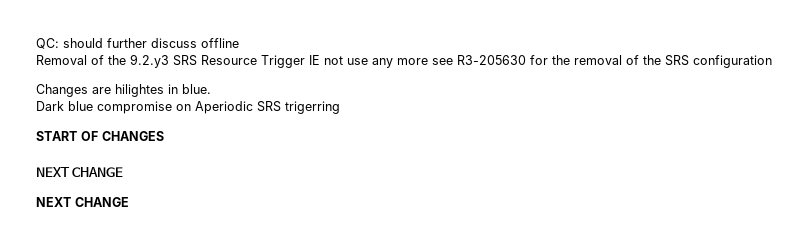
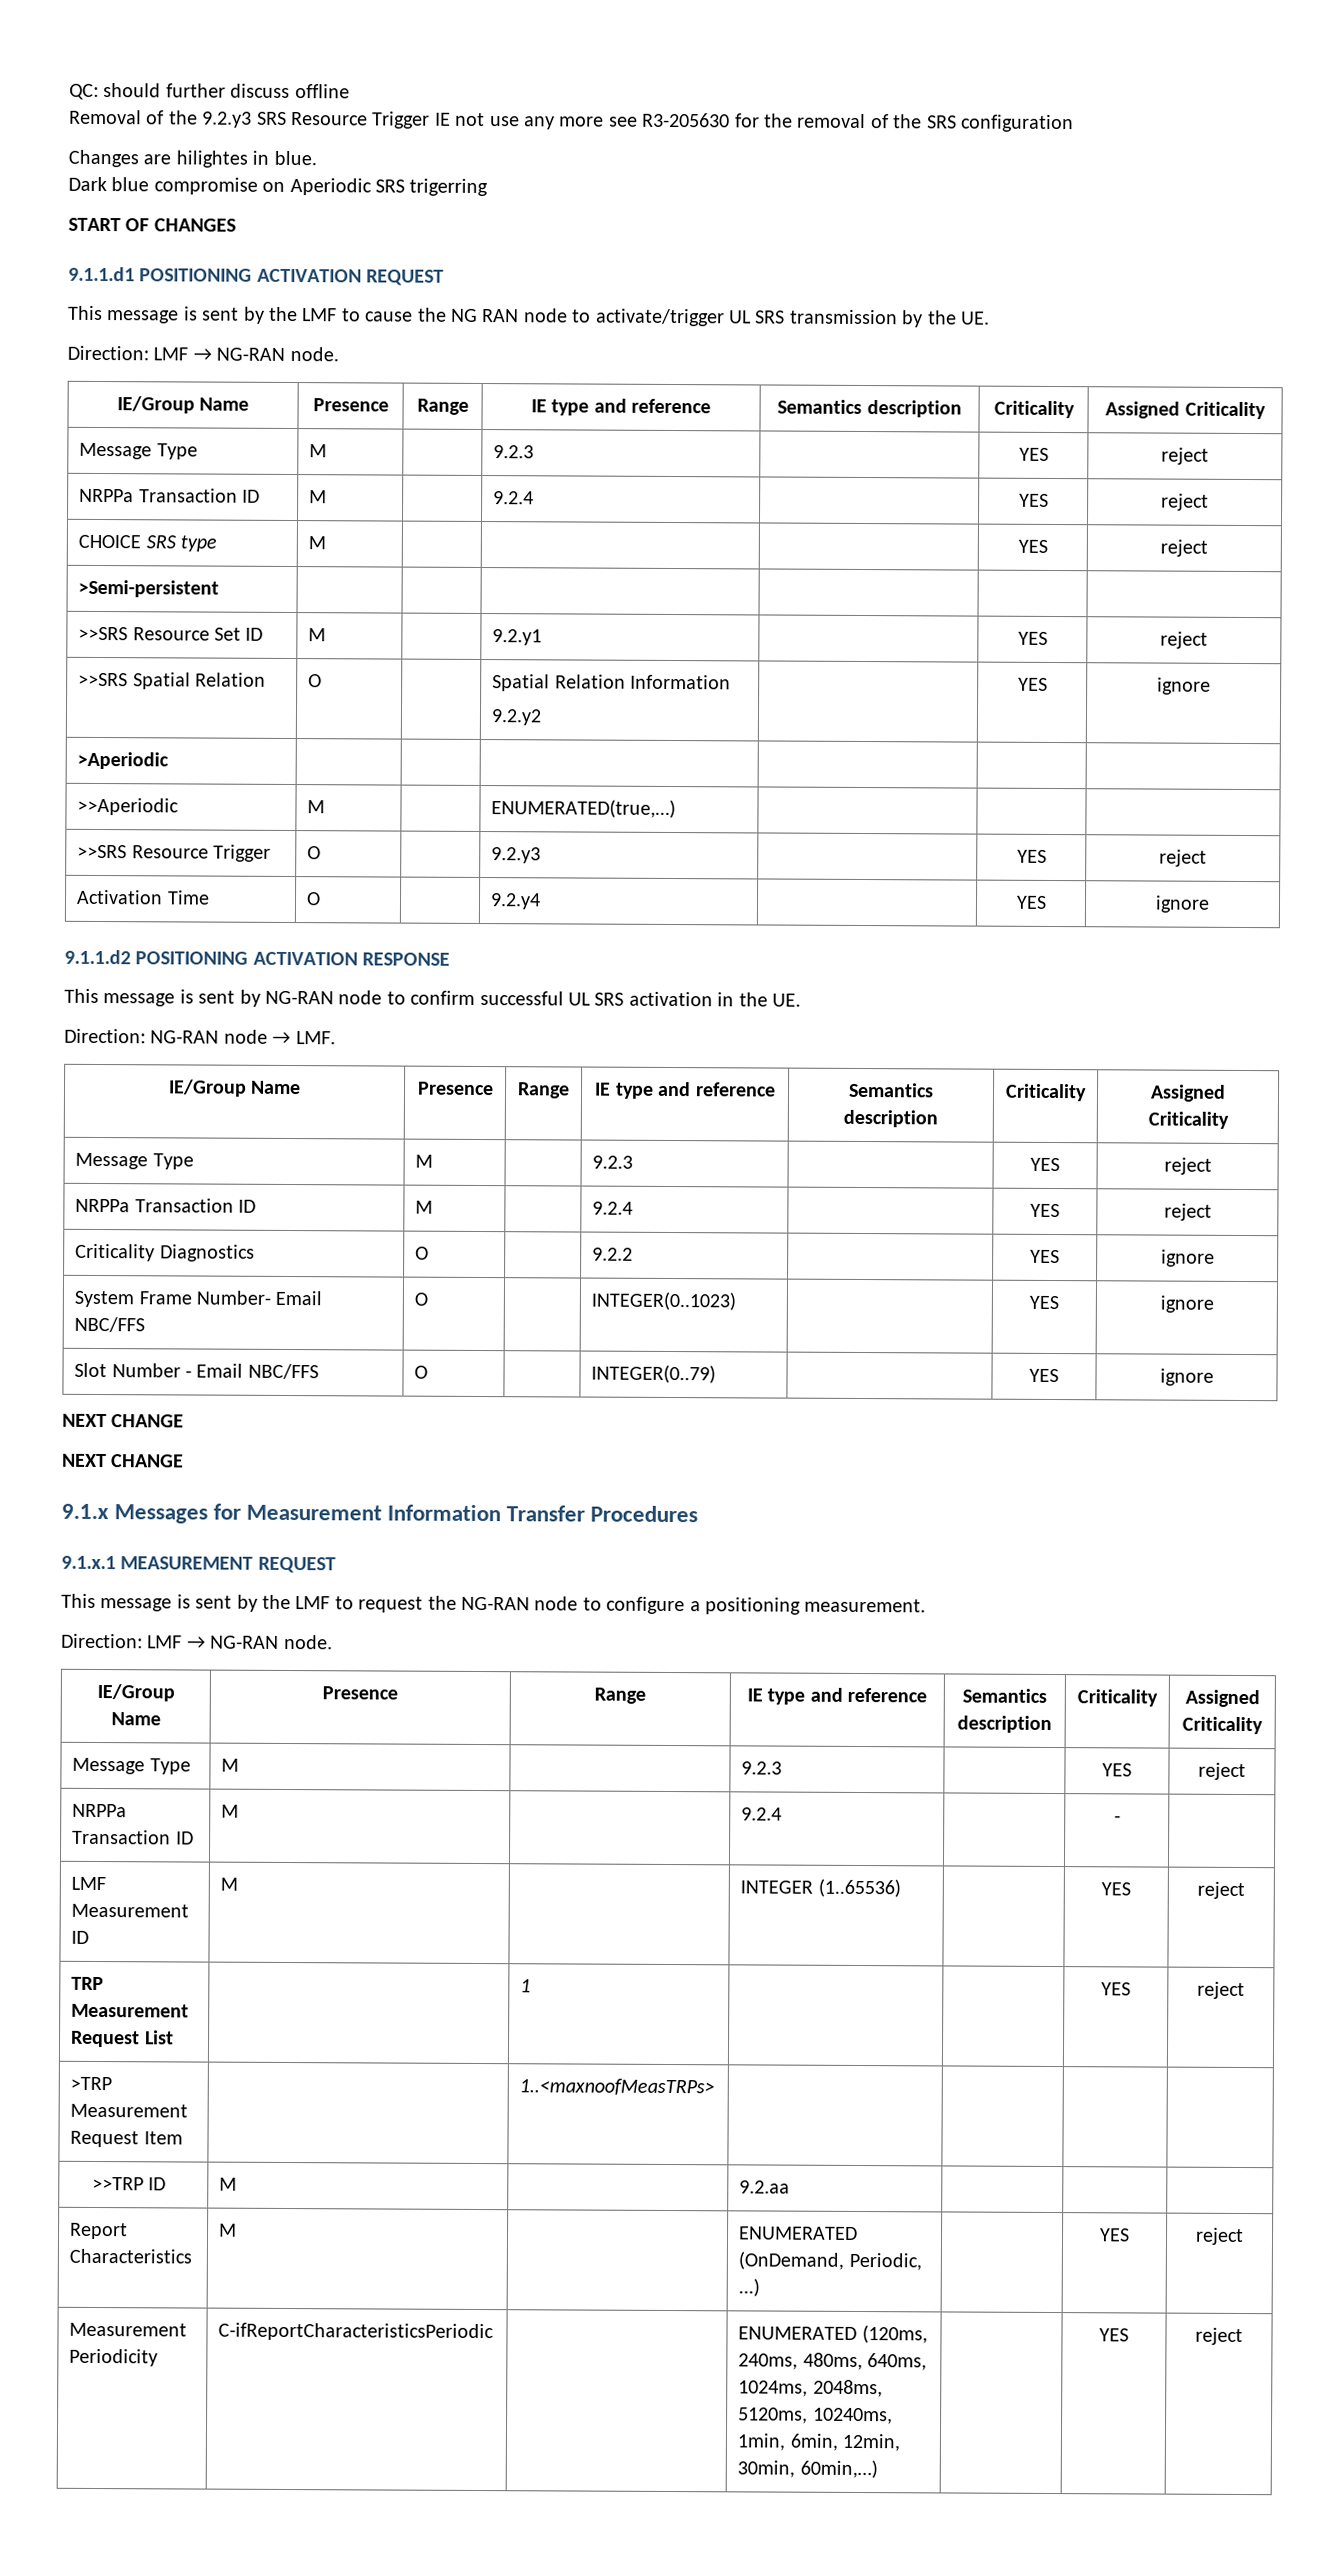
[36,167,124,177] [36,197,129,207] NEXT CHANGE // NEXT CHANGE -> [68,266,445,286] [68,305,990,328] [67,345,339,362] [116,396,250,414] [312,398,389,412] [416,398,469,415] [530,398,712,416] [777,399,962,418] [993,400,1075,419] [1105,401,1266,420] [79,442,198,460] [309,444,328,458] [493,445,535,459] [1018,447,1049,461] [1161,447,1209,465] [79,488,260,503] [309,490,328,504] [493,491,535,505] [1018,493,1049,507] [1161,493,1209,511] [78,534,217,552] [308,536,327,550] [1017,539,1048,553] [1160,539,1208,557] [78,579,220,598] [78,626,264,641] [308,628,327,642] [492,629,543,646] [1017,631,1048,645] [1160,631,1208,649] [78,672,266,690] [308,674,323,688] [492,674,731,692] [491,709,543,726] [1017,677,1048,691] [1157,677,1211,695] [77,751,170,770] [77,797,180,816] [307,800,326,814] [491,799,677,819] [77,844,271,862] [307,846,322,860] [491,847,542,864] [1016,849,1047,863] [1159,849,1207,867] [76,889,210,905] [306,892,322,906] [490,893,542,910] [1015,895,1047,909] [1155,895,1210,913] [64,949,451,966] [64,988,801,1007] [64,1028,336,1045] [167,1079,302,1097] [416,1081,494,1096] [517,1082,570,1099] [594,1081,776,1099] [848,1082,934,1098] [843,1109,938,1128] [1005,1083,1087,1102] [1150,1084,1226,1102] [1147,1111,1229,1129] [75,1152,194,1170] [415,1154,434,1168] [592,1155,634,1169] [1030,1157,1060,1172] [1163,1157,1212,1175] [75,1198,256,1213] [415,1200,434,1214] [592,1201,634,1215] [1030,1203,1060,1218] [1163,1203,1212,1221] [75,1243,255,1262] [415,1246,430,1260] [592,1247,634,1261] [1030,1249,1060,1264] [1160,1249,1215,1267] [74,1290,323,1308] [74,1316,146,1333] [414,1292,429,1306] [591,1291,737,1311] [1029,1295,1059,1310] [1159,1295,1214,1313] [74,1362,319,1380] [414,1365,429,1379] [591,1364,717,1384] [1029,1368,1059,1383] [1159,1368,1214,1386] [62,1413,185,1428] [62,1453,185,1468] [61,1503,699,1524] [61,1555,336,1574] [61,1593,927,1615] [61,1633,333,1650] [96,1684,175,1702] [110,1712,161,1726] [322,1686,398,1700] [594,1687,646,1704] [746,1687,928,1705] [962,1688,1047,1703] [957,1715,1052,1734] [1077,1689,1158,1707] [1184,1689,1260,1708] [1182,1716,1263,1735] [72,1757,191,1775] [221,1758,240,1772] [741,1761,783,1775] [1102,1763,1132,1777] [1198,1762,1246,1781] [72,1803,128,1818] [72,1829,194,1845] [221,1804,240,1818] [741,1807,783,1821] [1113,1815,1121,1823] [71,1876,107,1891] [71,1903,190,1918] [71,1930,90,1944] [220,1877,239,1891] [740,1878,901,1898] [1101,1882,1131,1896] [1197,1881,1245,1900] [71,1976,105,1991] [71,2003,190,2018] [70,2030,174,2048] [520,1979,532,1993] [1101,1982,1131,1996] [1197,1981,1245,2000] [70,2076,113,2091] [70,2103,189,2118] [70,2130,183,2148] [519,2078,716,2096] [91,2176,167,2191] [219,2177,238,2191] [739,2180,791,2194] [69,2222,129,2240] [69,2248,193,2264] [219,2223,238,2237] [738,2226,859,2240] [738,2251,922,2271] [738,2278,761,2297] [1099,2228,1130,2242] [1195,2227,1244,2246] [69,2322,188,2337] [69,2348,159,2367] [218,2322,495,2342] [738,2325,928,2344] [738,2352,927,2371] [738,2379,883,2398] [738,2407,893,2425] [737,2433,900,2452] [737,2459,878,2479] [1099,2328,1129,2342] [1195,2327,1243,2346] 9.1.1.d1 POSITIONING ACTIVATION REQUEST // This message is sent by the LMF to cause the NG RAN node to activate/trigger UL SRS transmission by the UE. // Direction: LMF → NG-RAN node. // IE/Group Name | Presence | Range | IE type and reference | Semantics description | Criticality | Assigned Criticality // Message Type | M | | 9.2.3 | | YES | reject // NRPPa Transaction ID | M | | 9.2.4 | | YES | reject // CHOICE SRS type | M | | | | YES | reject // >Semi-persistent | | | | | | // >>SRS Resource Set ID | M | | 9.2.y1 | | YES | reject // >>SRS Spatial Relation | O | | Spatial Relation Information // 9.2.y2 | | YES | ignore // >Aperiodic | | | | | | // >>Aperiodic | M | | ENUMERATED(true,…) | | | // >>SRS Resource Trigger | O | | 9.2.y3 | | YES | reject // Activation Time | O | | 9.2.y4 | | YES | ignore // 9.1.1.d2 POSITIONING ACTIVATION RESPONSE // This message is sent by NG-RAN node to confirm successful UL SRS activation in the UE. // Direction: NG-RAN node → LMF. // IE/Group Name | Presence | Range | IE type and reference | Semantics description | Criticality | Assigned Criticality // Message Type | M | | 9.2.3 | | YES | reject // NRPPa Transaction ID | M | | 9.2.4 | | YES | reject // Criticality Diagnostics | O | | 9.2.2 | | YES | ignore // System Frame Number- Email NBC/FFS | O | | INTEGER(0..1023) | | YES | ignore // Slot Number - Email NBC/FFS | O | | INTEGER(0..79) | | YES | ignore // NEXT CHANGE // NEXT CHANGE // 9.1.x Messages for Measurement Information Transfer Procedures // 9.1.x.1 MEASUREMENT REQUEST // This message is sent by the LMF to request the NG-RAN node to configure a positioning measurement. // Direction: LMF → NG-RAN node. // IE/Group Name | Presence | Range | IE type and reference | Semantics description | Criticality | Assigned Criticality // Message Type | M | | 9.2.3 | | YES | reject // NRPPa Transaction ID | M | | 9.2.4 | | - | // LMF Measurement ID | M | | INTEGER (1..65536) | | YES | reject // TRP Measurement Request List | | 1 | | | YES | reject // >TRP Measurement Request Item | | 1..<maxnoofMeasTRPs> | | | | // >>TRP ID | M | | 9.2.aa | | | // Report Characteristics | M | | ENUMERATED (OnDemand, Periodic, ...) | | YES | reject // Measurement Periodicity | C-ifReportCharacteristicsPeriodic | | ENUMERATED (120ms, 240ms, 480ms, 640ms, 1024ms, 2048ms, 5120ms, 10240ms, 1min, 6min, 12min, 30min, 60min,…) | | YES | reject

